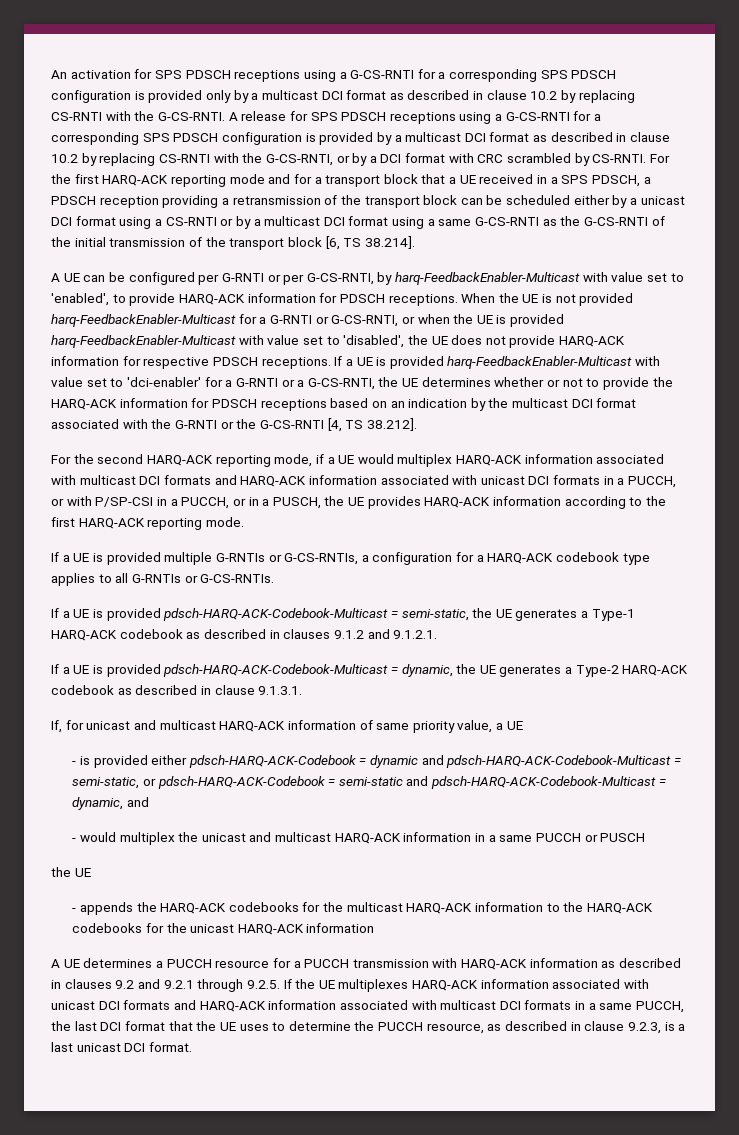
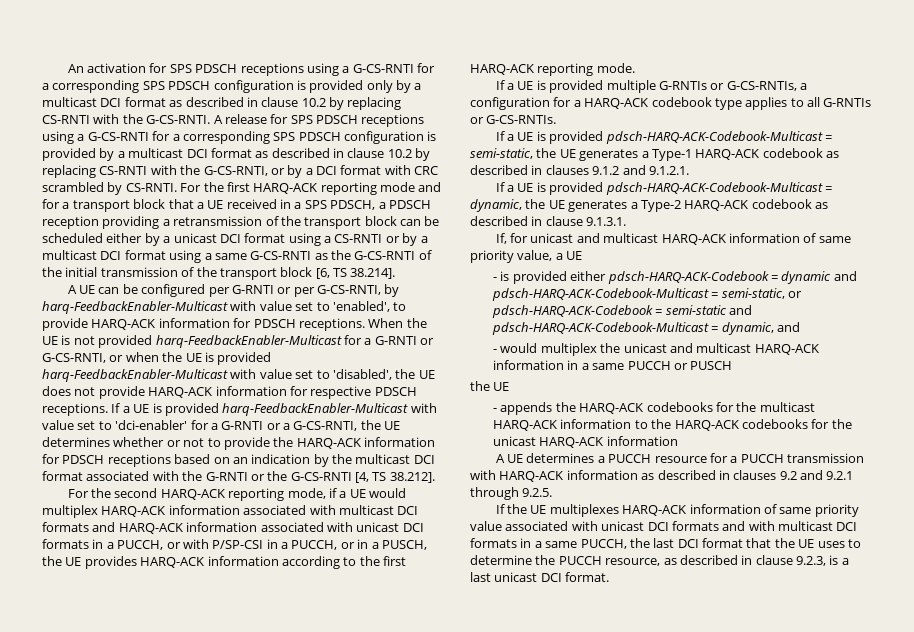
(280, 984) none -> (553, 492) //
(549, 984) none -> [763,504,859,517] [470,521,502,531] of same priority value
[199,1000,408,1012] HARQ-ACK information associated -> (746, 526) none

